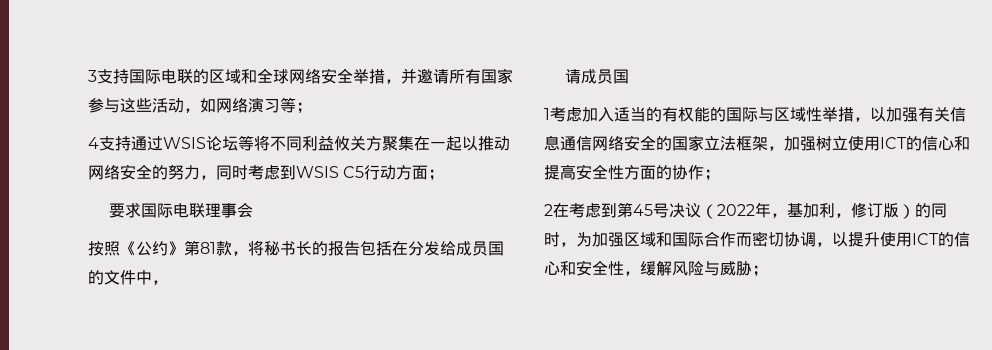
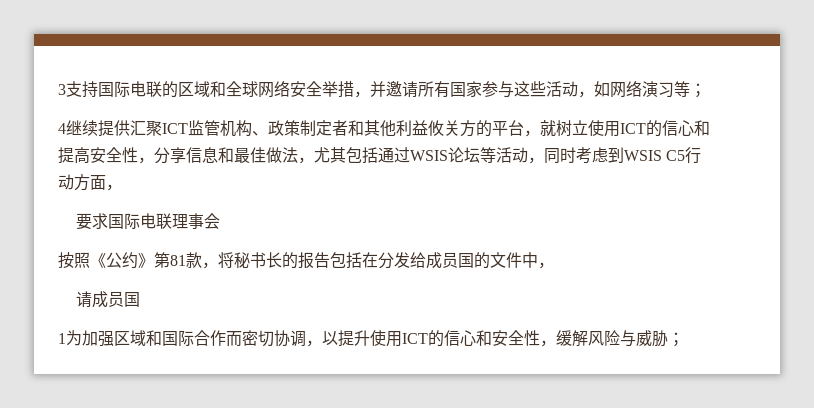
[99,135,510,151] [88,164,200,180] 支持通过WSIS论坛等将不同利益攸关方聚集在一起以推动网络安全的努力 -> [66,120,710,137] [58,147,528,164] 继续提供汇聚ICT监管机构、政策制定者和其他利益攸关方的平台，就树立使用ICT的信心和提高安全性，分享信息和最佳做法，尤其包括通过WSIS论坛等活动
[428,169,445,181] ； -> [106,184,122,191] ，
[550,106,966,122] [544,135,970,151] [544,164,720,181] [544,202,947,219] [544,232,576,247] 考虑加入适当的有权能的国际与区域性举措，以加强有关信息通信网络安全的国家立法框架，加强树立使用ICT的信心和提高安全性方面的协作； // 2在考虑到第45号决议（2022年，基加利，修订版）的同时， -> (66, 338) none

